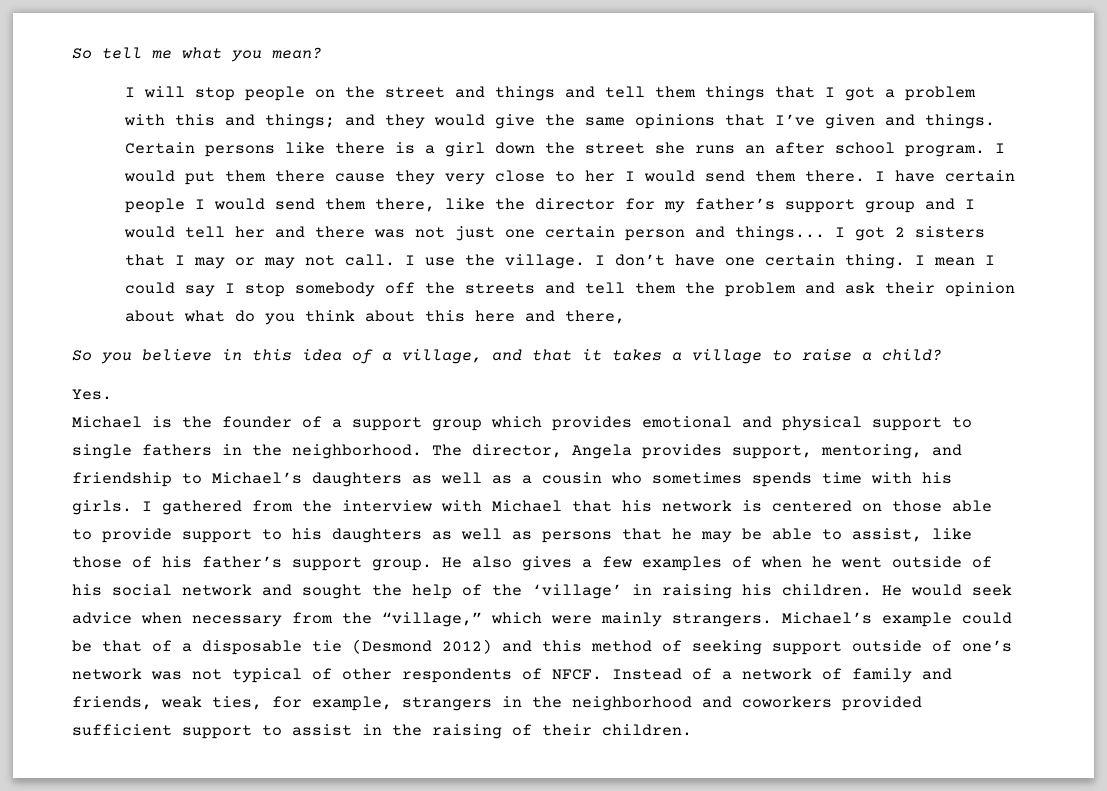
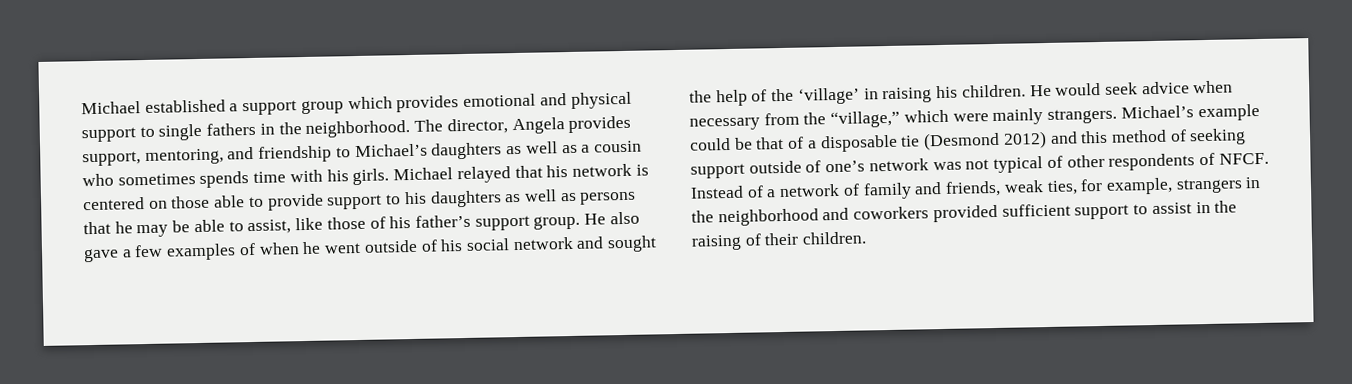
[72,47,322,62] [125,86,977,101] [124,114,996,129] [125,142,1006,157] [124,170,1016,185] [125,198,976,213] [124,226,986,241] [125,254,996,269] [125,282,1016,297] [125,310,626,325] [72,349,942,364] [72,389,112,400] [72,416,322,428] So tell me what you mean? // I will stop people on the street and things and tell them things that I got a problem with this and things; and they would give the same opinions that I’ve given and things. Certain persons like there is a girl down the street she runs an after school program. I would put them there cause they very close to her I would send them there. I have certain people I would send them there, like the director for my father’s support group and I would tell her and there was not just one certain person and things... I got 2 sisters that I may or may not call. I use the village. I don’t have one certain thing. I mean I could say I stop somebody off the streets and tell them the problem and ask their opinion about what do you think about this here and there, // So you believe in this idea of a village, and that it takes a village to raise a child? // Yes. // Michael is the founder of -> [81,99,226,115] Michael established
[142,500,562,515] I gathered from the interview with Michael -> [393,166,511,184] Michael relayed
[522,556,572,571] gives -> [83,248,119,263] gave

